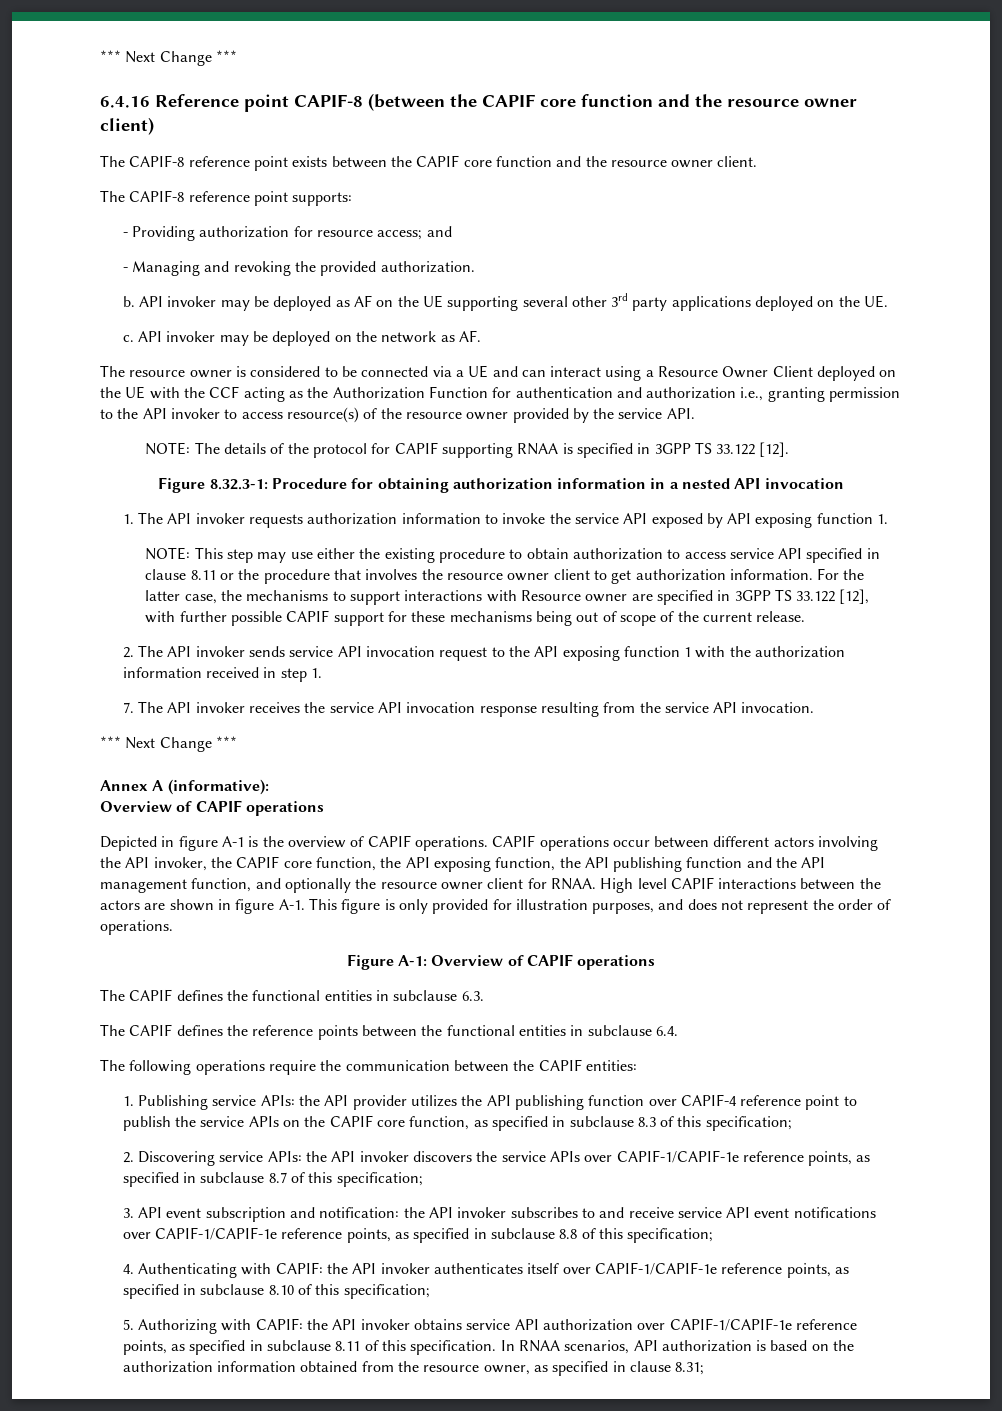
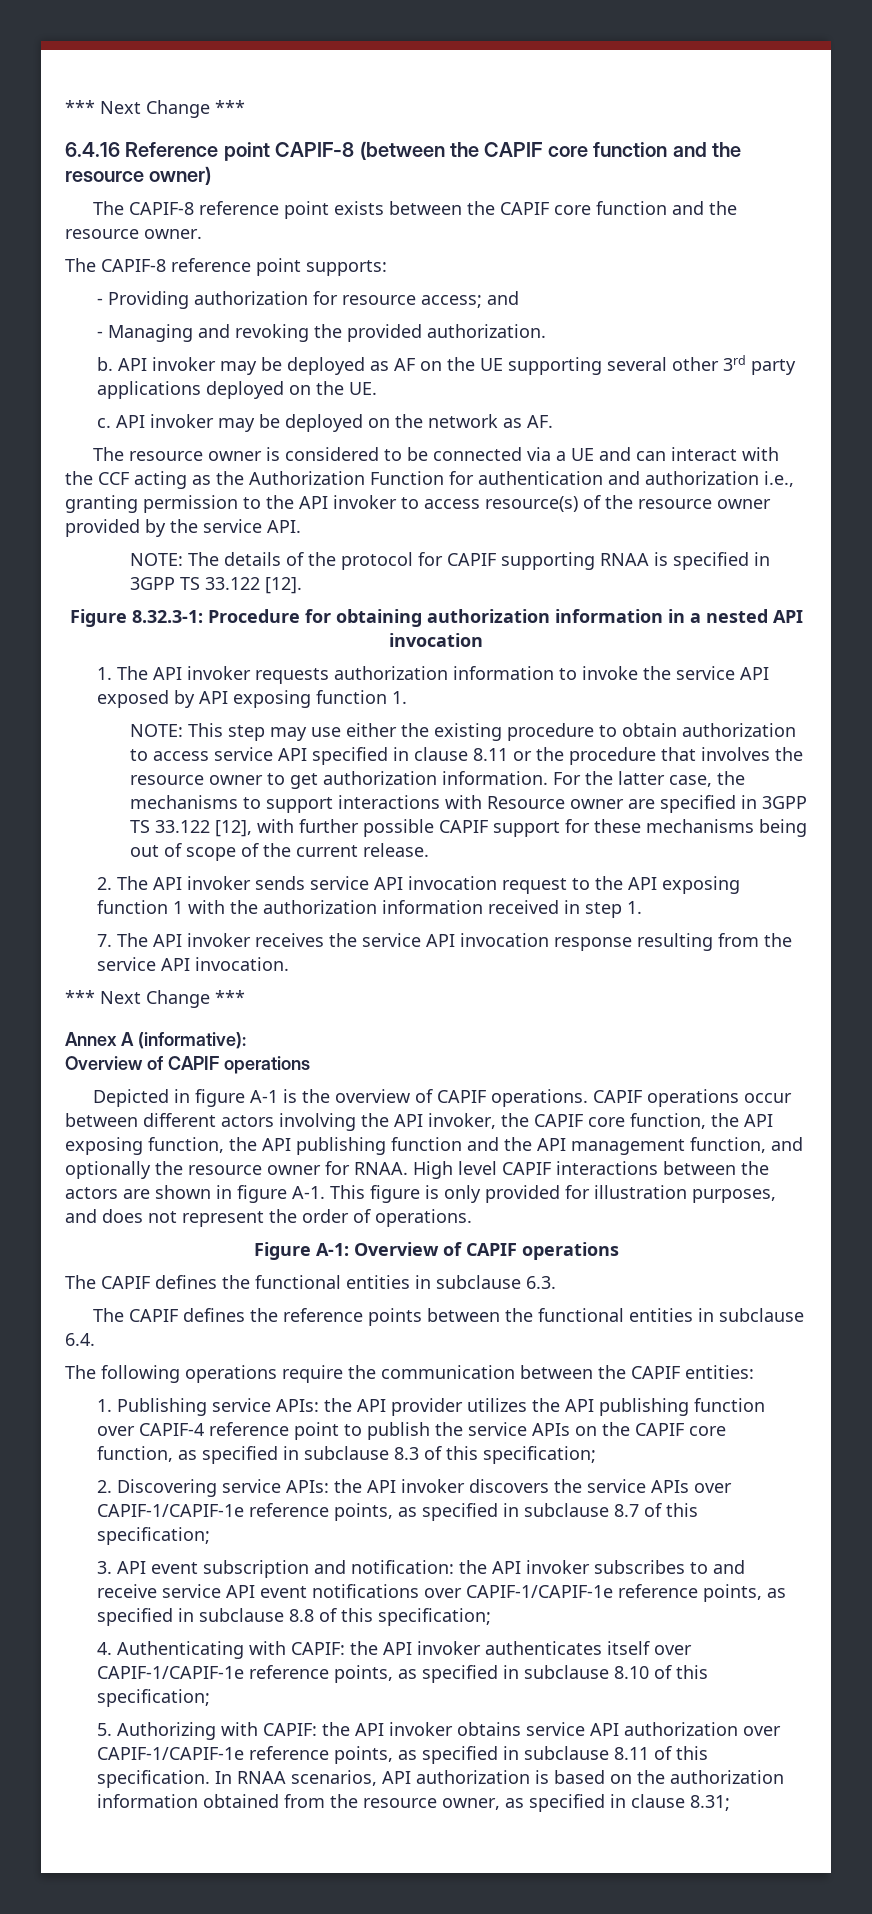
[804,98,857,107] [100,117,154,135] owner client) -> [149,166,212,185] owner)
[671,156,758,168] owner client. -> [144,229,202,239] owner.
[605,366,897,381] [100,386,146,399] using a Resource Owner Client deployed on the UE -> (738, 454) none
[553,569,590,580] client -> (263, 780) none
[487,878,524,889] client -> (321, 1170) none

